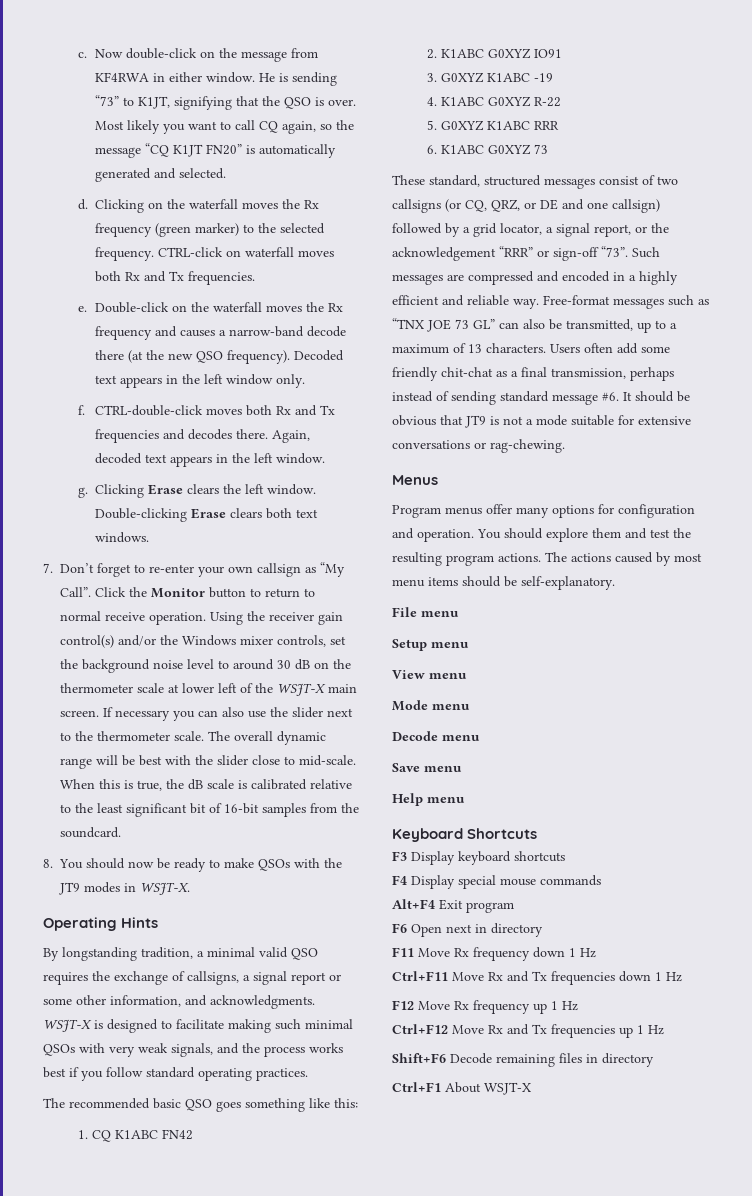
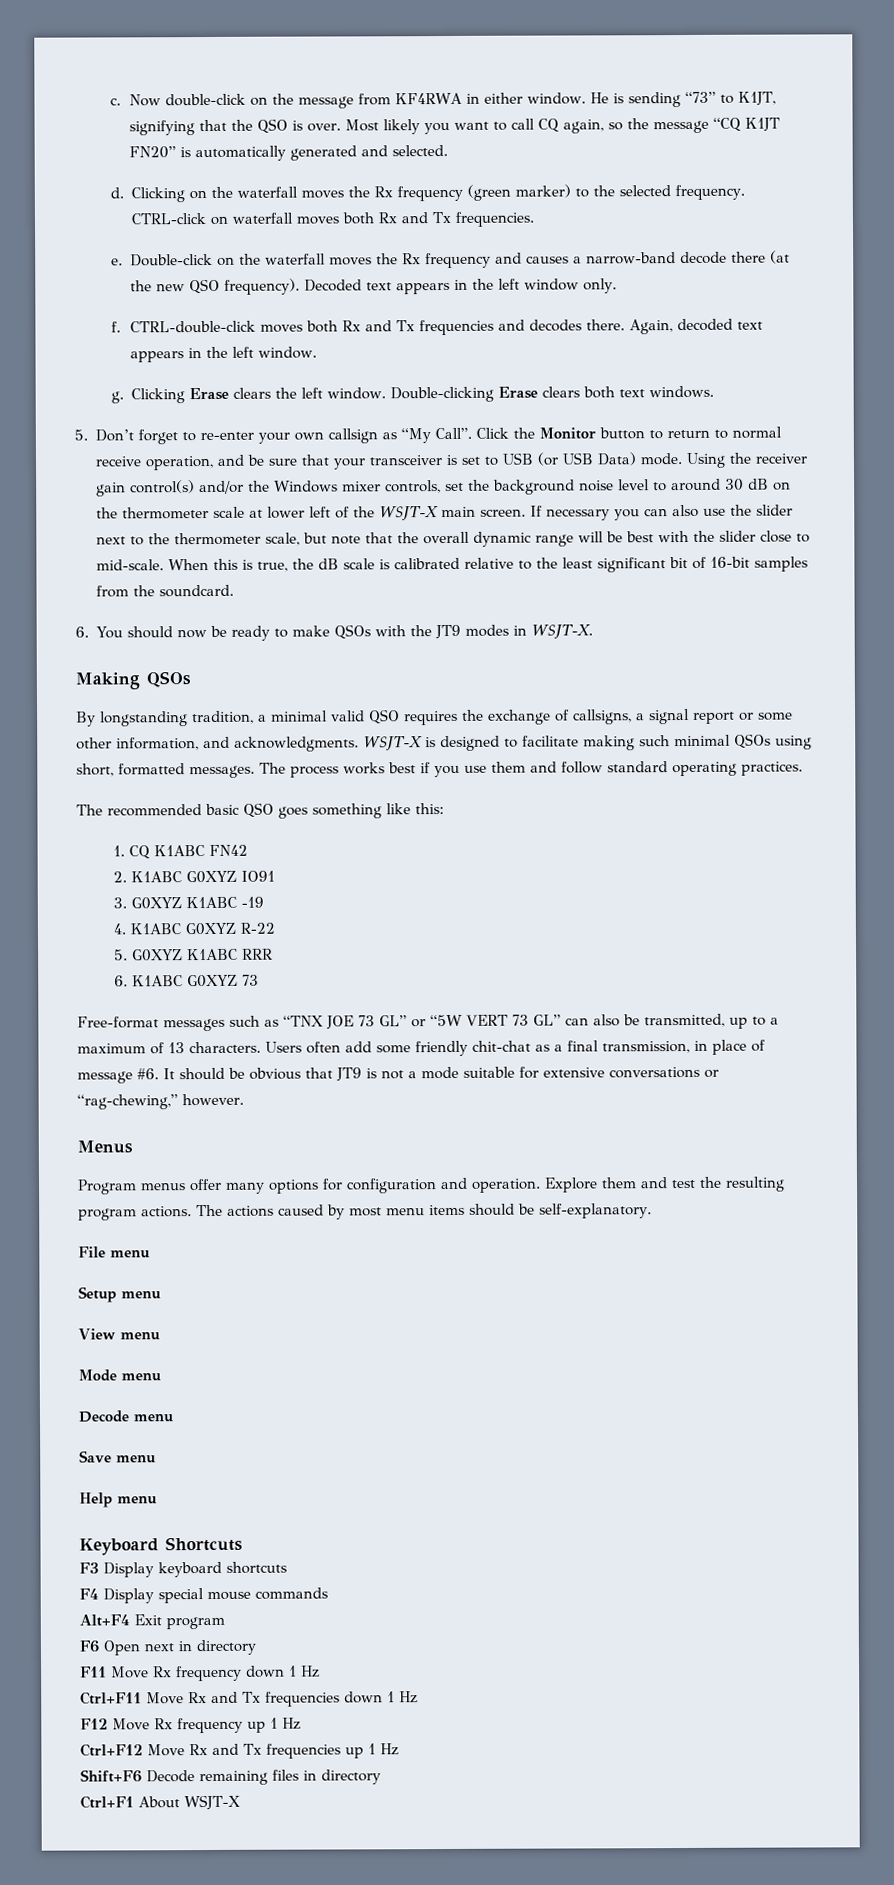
[43,563,53,573] 7. -> [74,429,88,441] 5.
[149,612,207,625] operation. -> [144,452,683,471] operation, and be sure that your transceiver is set to USB (or USB Data) mode.
[174,731,231,741] scale. The -> [264,532,419,546] scale, but note that the
[43,859,53,868] 8. -> [75,626,89,638] 6.
[43,917,159,931] Operating Hints -> [75,671,191,690] Making QSOs
[79,1043,260,1057] with very weak signals, and the -> [775,735,812,750] [76,762,286,779] using short, formatted messages. The
(103, 1076) none -> [464,761,557,773] use them and
[392,175,678,189] [392,199,660,213] [392,223,669,237] [392,246,660,261] [392,271,678,285] [392,295,539,309] These standard, structured messages consist of two callsigns (or CQ, QRZ, or DE and one callsign) followed by a grid locator, a signal report, or the acknowledgement “RRR” or sign-off “73”. Such messages are compressed and encoded in a highly efficient and reliable way. -> (260, 980) none
(495, 324) none -> [411,1014,561,1028] or “5W VERT 73 GL”
[630,367,674,381] [392,391,549,405] perhaps instead of sending standard -> [694,1039,766,1055] in place of
[490,439,565,453] rag-chewing. -> [77,1093,244,1110] “rag-chewing,” however.
[477,528,588,542] You should explore -> [544,1177,598,1193] Explore

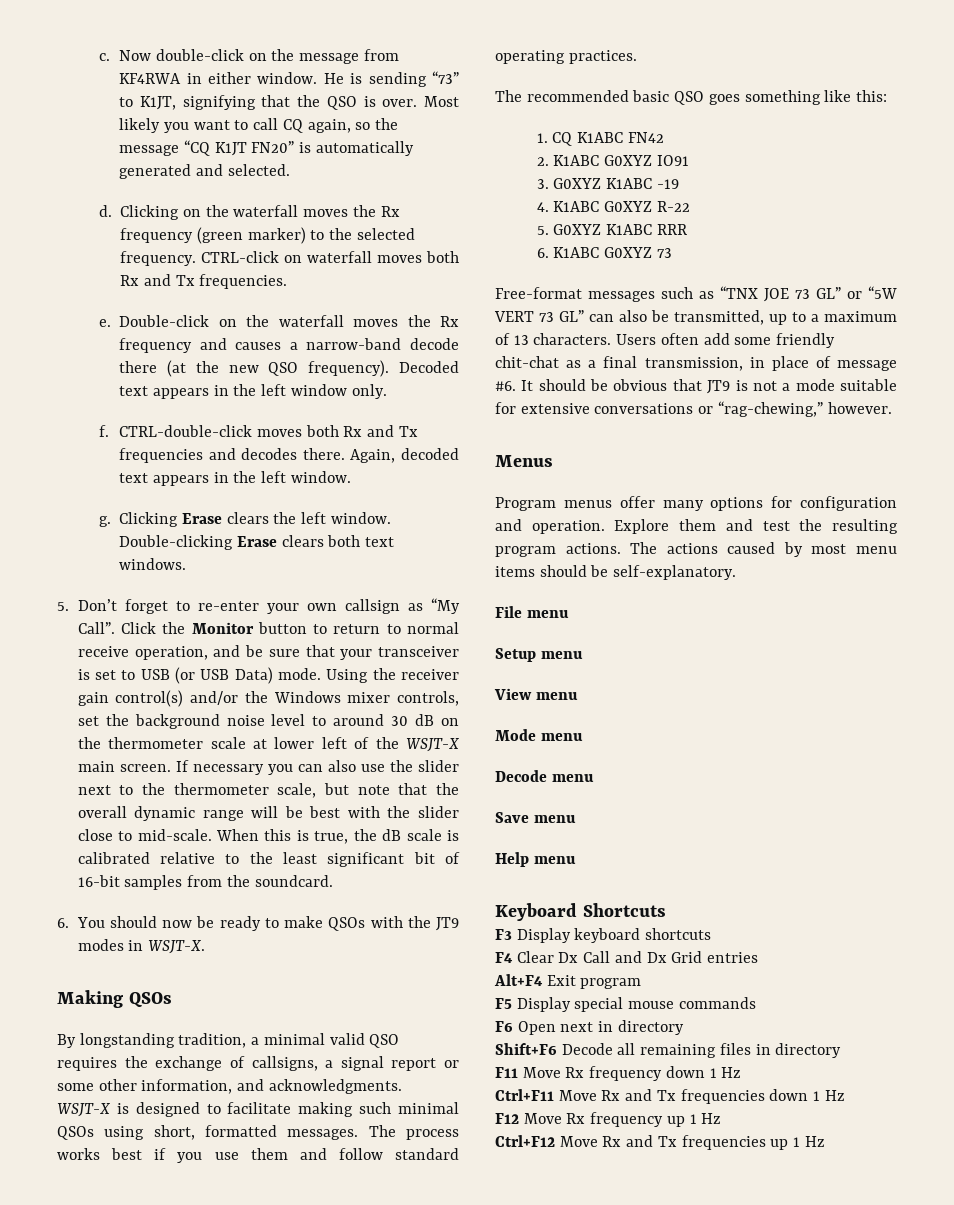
(99, 1594) none -> [516,951,759,963] [494,974,642,989] [495,998,512,1009] Clear Dx Call and Dx Grid entries // Alt+F4 Exit program // F5
[79,1614,225,1630] // Alt+F4 Exit program -> (756, 1003) none
(256, 1647) none -> [495,1043,842,1058] // Shift+F6 Decode all remaining files in directory
[80,1769,381,1786] [80,1794,241,1811] // Shift+F6 Decode remaining files in directory // Ctrl+F1 About WSJT-X -> (825, 1141) none

